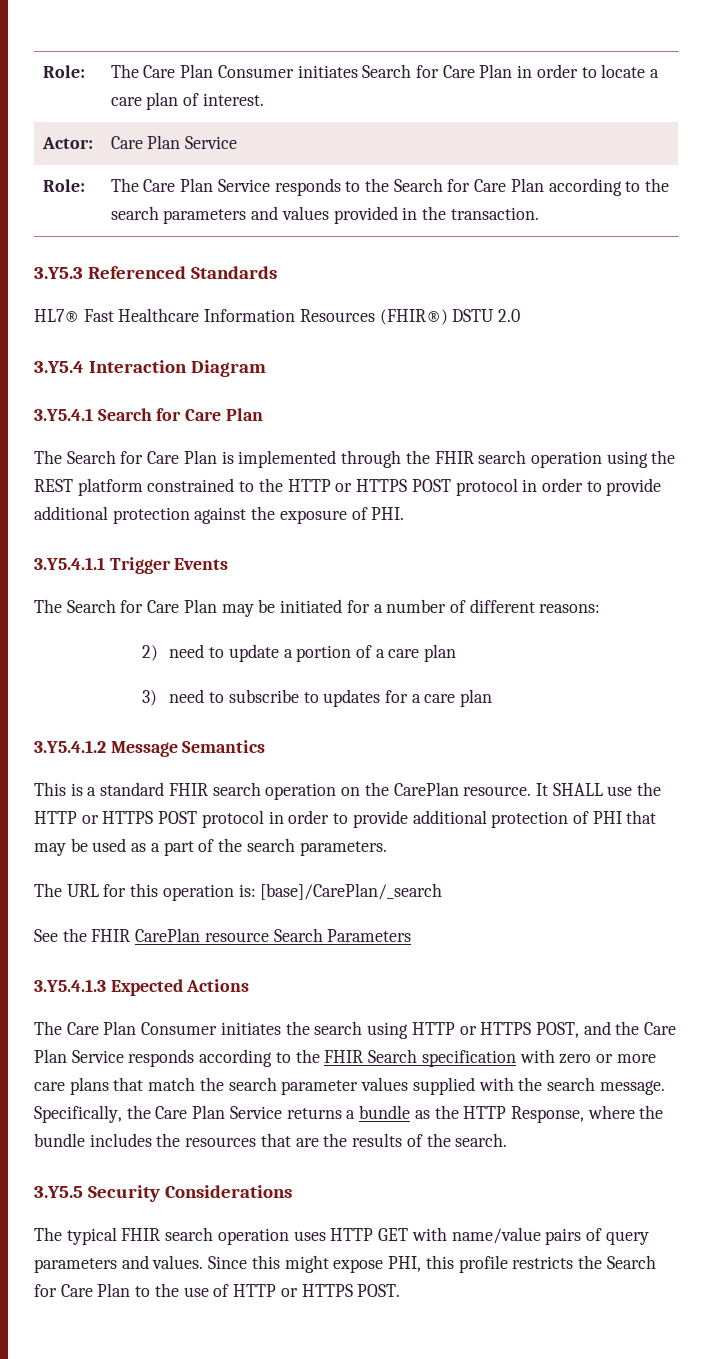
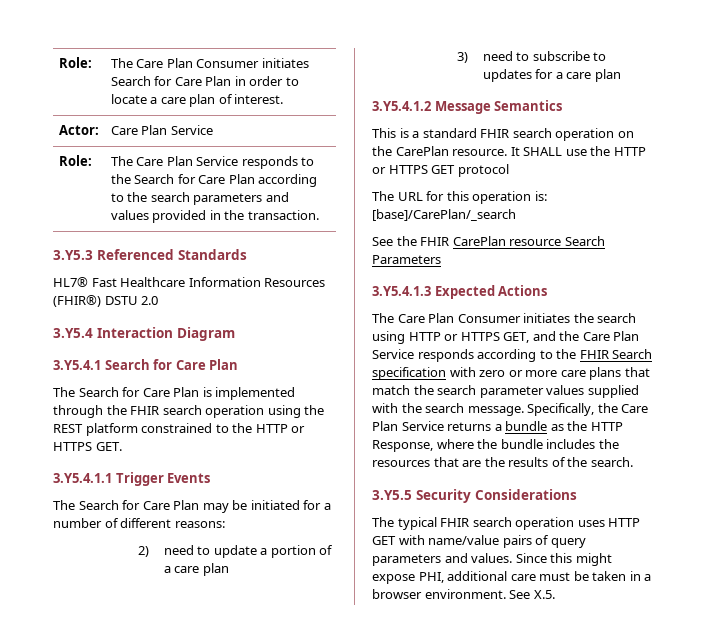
[411,478,662,496] [34,506,405,524] POST protocol in order to provide additional protection against the exposure of PHI. -> [95,442,122,451] GET.
[158,810,657,828] [34,838,387,856] POST protocol in order to provide additional protection of PHI that may be used as a part of the search parameters. -> [431,164,509,177] GET protocol
[535,1022,579,1038] POST, -> [503,332,530,343] GET,
[425,1255,656,1273] [34,1283,401,1297] this profile restricts the Search for Care Plan to the use of HTTP or HTTPS POST. -> [447,571,652,581] [372,589,555,599] additional care must be taken in a browser environment. See X.5.

